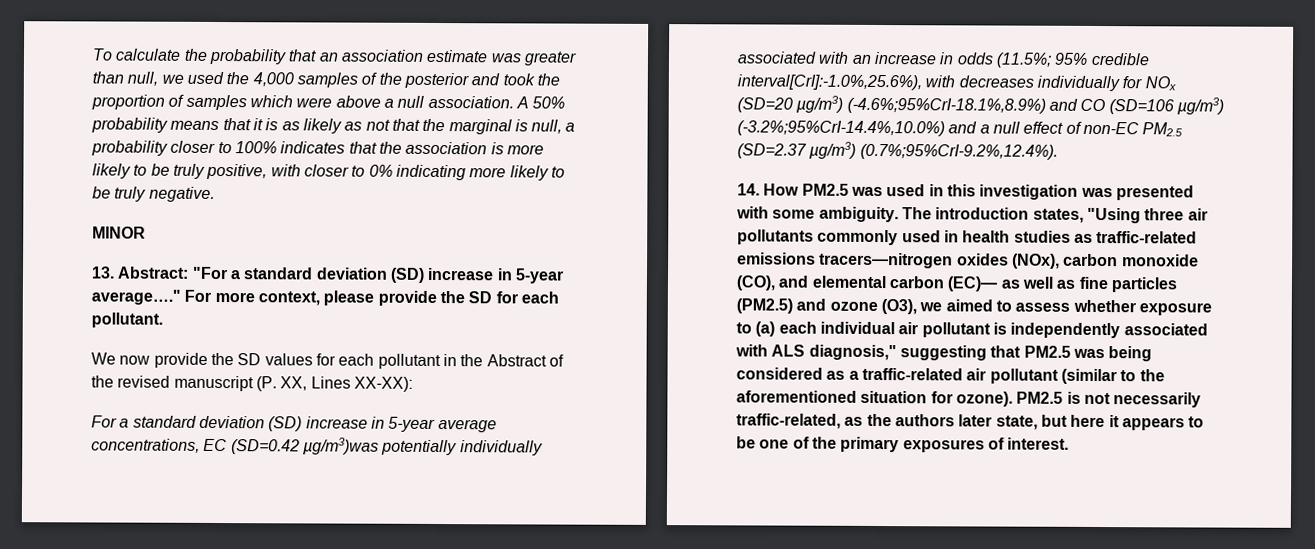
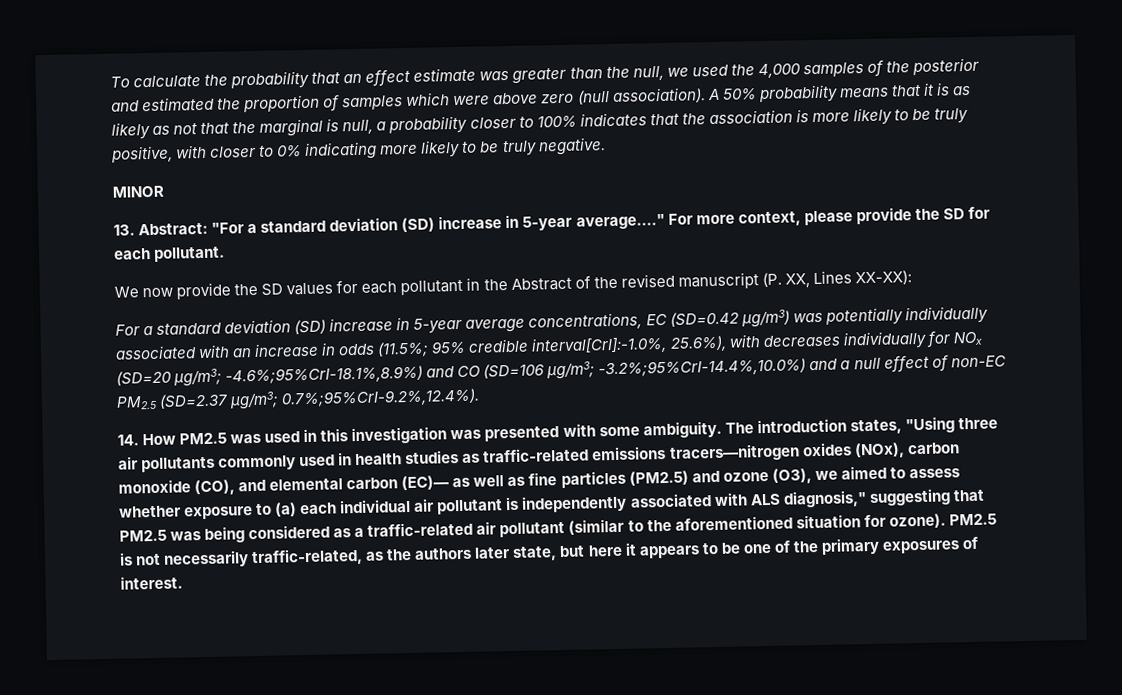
[340,49,424,62] association -> [365,68,412,87] effect
(124, 77) none -> [605,66,630,79] the
[502,73,535,86] took -> [142,96,216,112] estimated
[383,95,514,109] a null association. -> [541,87,706,105] zero (null association).
[301,437,379,455] µg/m3)was -> [740,309,823,328] µg/m3) was
[737,74,922,91] interval[CrI]:-1.0%,25.6%), -> [531,335,727,355] interval[CrI]:-1.0%, 25.6%),
[795,95,1046,114] µg/m3) (-4.6%;95%CrI-18.1%,8.9%) -> [173,365,424,387] µg/m3; -4.6%;95%CrI-18.1%,8.9%)
[1175,97,1224,115] [737,120,945,137] µg/m3) (-3.2%;95%CrI-14.4%,10.0%) -> [546,358,807,380] µg/m3; -3.2%;95%CrI-14.4%,10.0%)
[808,141,1058,160] µg/m3) (0.7%;95%CrI-9.2%,12.4%). -> [229,388,481,410] µg/m3; 0.7%;95%CrI-9.2%,12.4%).

